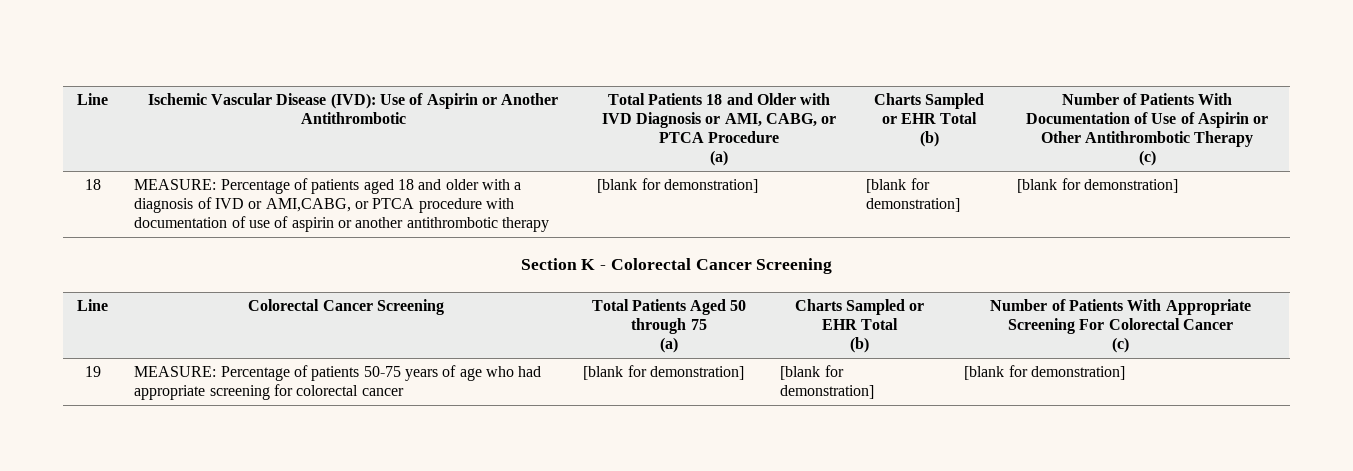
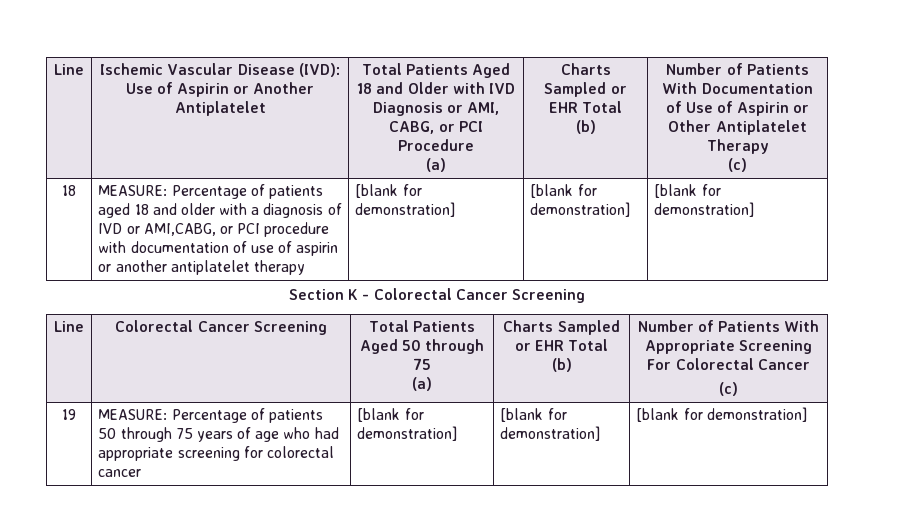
[300,112,406,124] [607,93,703,105] Antithrombotic | Total Patients -> [174,101,266,116] [361,63,511,78] Antiplatelet | Total Patients Aged
[658,132,704,143] PTCA -> [458,121,483,132] PCI
[1085,131,1190,143] Antithrombotic -> [715,120,807,135] Antiplatelet
[372,198,415,209] PTCA -> [237,223,261,234] PCI
[406,217,498,228] antithrombotic -> [170,260,250,275] antiplatelet
[363,366,401,377] 50-75 -> [98,427,193,442] 50 through 75

